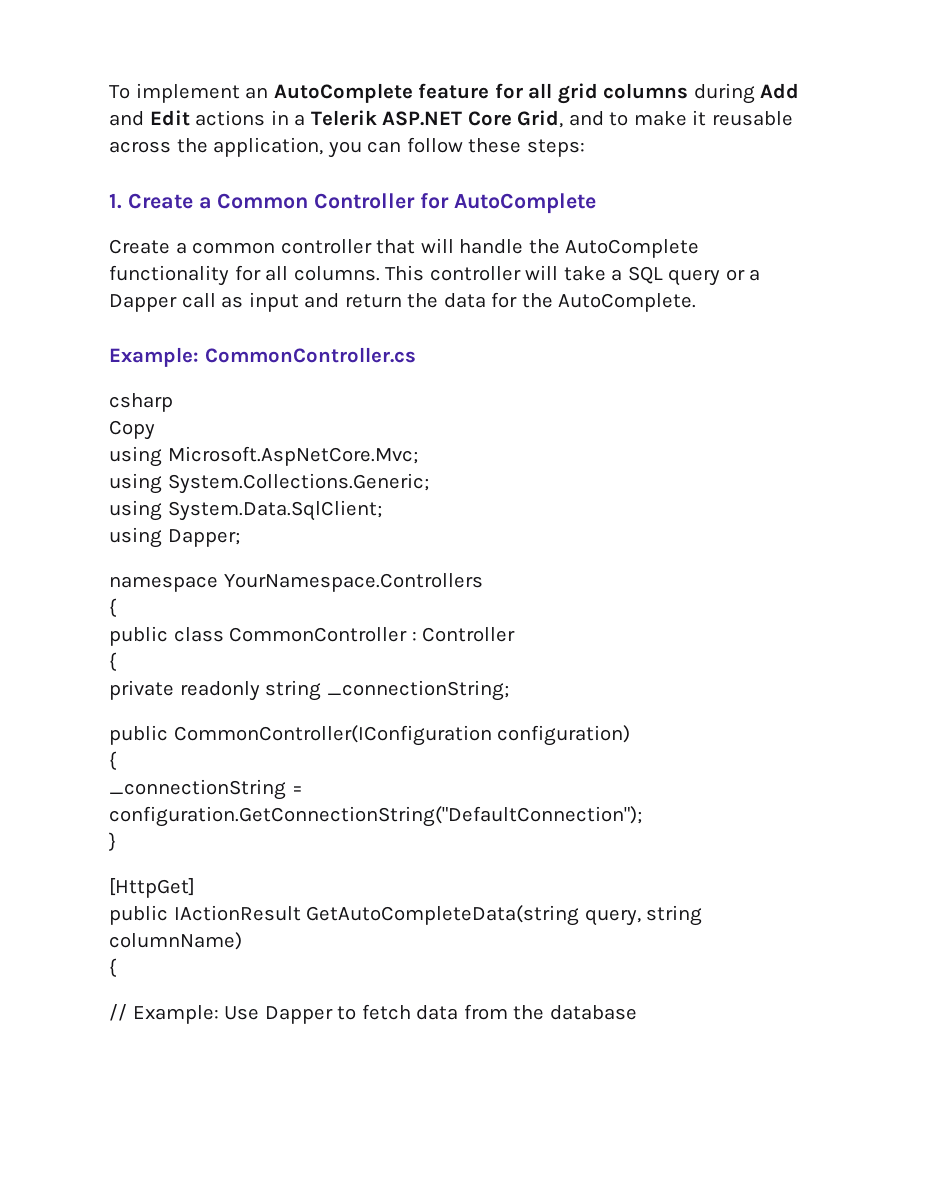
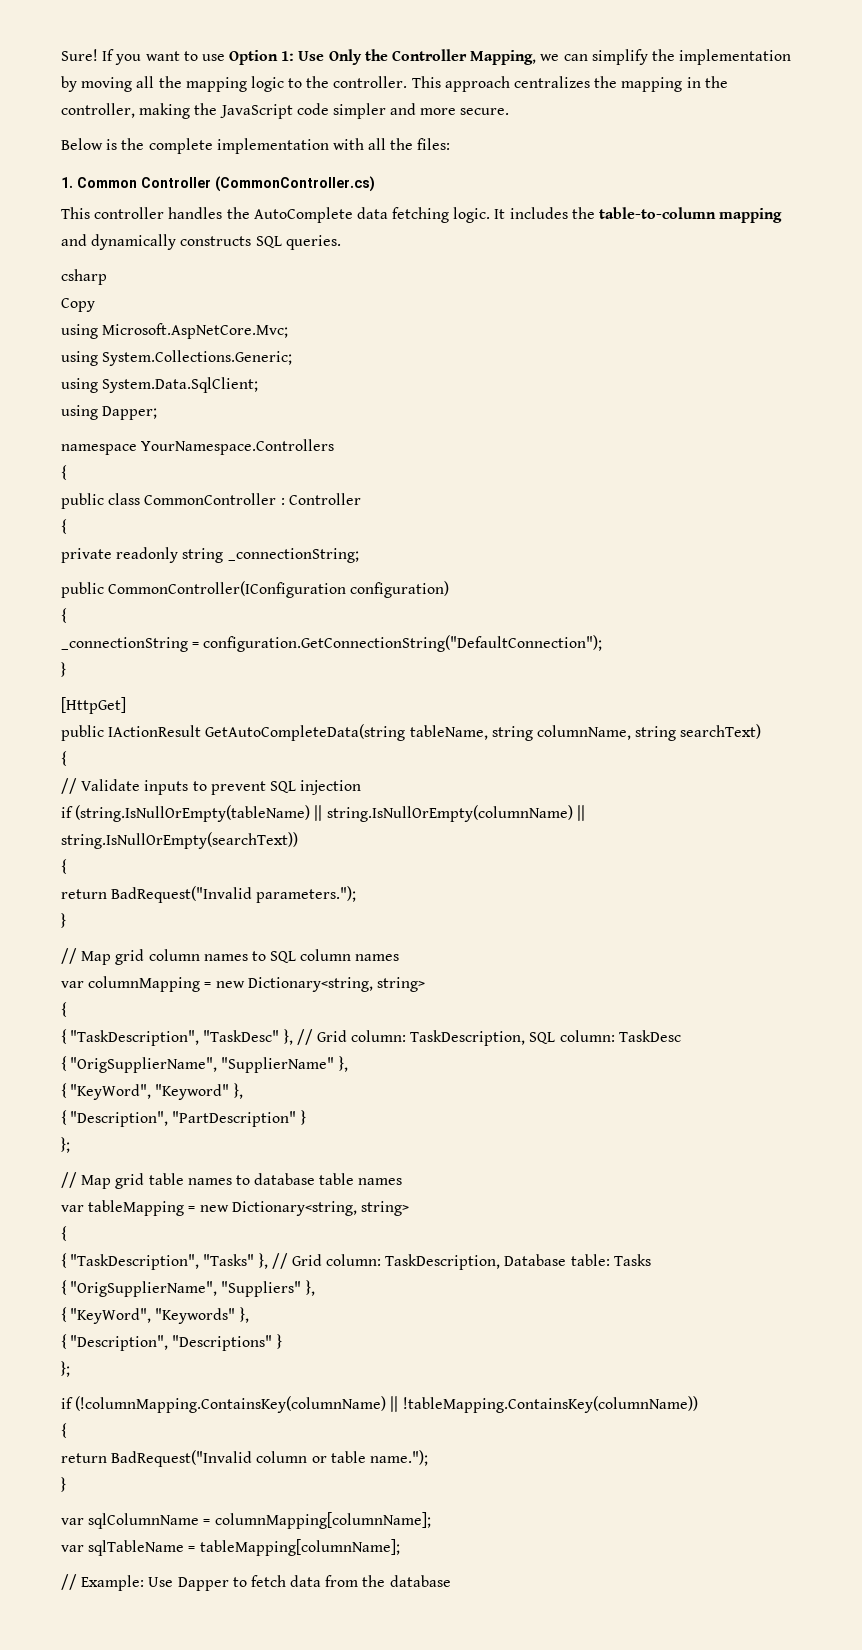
[109,83,800,104] [109,110,793,128] [109,137,585,158] [109,193,596,214] [109,238,700,258] [109,265,761,286] [109,292,697,312] [109,347,416,367] To implement an AutoComplete feature for all grid columns during Add and Edit actions in a Telerik ASP.NET Core Grid, and to make it reusable across the application, you can follow these steps: // 1. Create a Common Controller for AutoComplete // Create a common controller that will handle the AutoComplete functionality for all columns. This controller will take a SQL query or a Dapper call as input and return the data for the AutoComplete. // Example: CommonController.cs -> [61,49,792,65] [61,76,728,92] [61,103,510,119] [61,138,451,154] [61,176,375,192] [61,207,783,223] [61,234,341,250] Sure! If you want to use Option 1: Use Only the Controller Mapping, we can simplify the implementation by moving all the mapping logic to the controller. This approach centralizes the mapping in the controller, making the JavaScript code simpler and more secure. // Below is the complete implementation with all the files: // 1. Common Controller (CommonController.cs) // This controller handles the AutoComplete data fetching logic. It includes the table-to-column mapping and dynamically constructs SQL queries.
[584,905,703,926] [109,932,242,950] [109,958,116,977] query, string columnName) // { -> [409,724,762,741] [61,751,67,766] [61,778,362,795] [61,805,585,822] [61,832,298,849] [61,859,67,874] [61,886,357,903] [61,913,66,928] [61,948,400,965] [61,976,425,992] [61,1002,67,1017] [61,1029,681,1046] [61,1056,348,1073] [61,1083,243,1100] [61,1110,306,1127] [61,1137,70,1153] [61,1172,403,1189] [61,1200,409,1216] [61,1226,67,1241] [61,1253,651,1270] [61,1280,315,1297] [61,1307,249,1324] [61,1334,282,1351] [61,1361,70,1377] [61,1396,698,1413] [61,1423,67,1438] [61,1450,428,1467] [61,1477,66,1492] [61,1512,431,1529] [61,1539,400,1556] tableName, string columnName, string searchText) // { // // Validate inputs to prevent SQL injection // if (string.IsNullOrEmpty(tableName) || string.IsNullOrEmpty(columnName) || string.IsNullOrEmpty(searchText)) // { // return BadRequest("Invalid parameters."); // } // // Map grid column names to SQL column names // var columnMapping = new Dictionary<string, string> // { // { "TaskDescription", "TaskDesc" }, // Grid column: TaskDescription, SQL column: TaskDesc // { "OrigSupplierName", "SupplierName" }, // { "KeyWord", "Keyword" }, // { "Description", "PartDescription" } // }; // // Map grid table names to database table names // var tableMapping = new Dictionary<string, string> // { // { "TaskDescription", "Tasks" }, // Grid column: TaskDescription, Database table: Tasks // { "OrigSupplierName", "Suppliers" }, // { "KeyWord", "Keywords" }, // { "Description", "Descriptions" } // }; // if (!columnMapping.ContainsKey(columnName) || !tableMapping.ContainsKey(columnName)) // { // return BadRequest("Invalid column or table name."); // } // var sqlColumnName = columnMapping[columnName]; // var sqlTableName = tableMapping[columnName];

